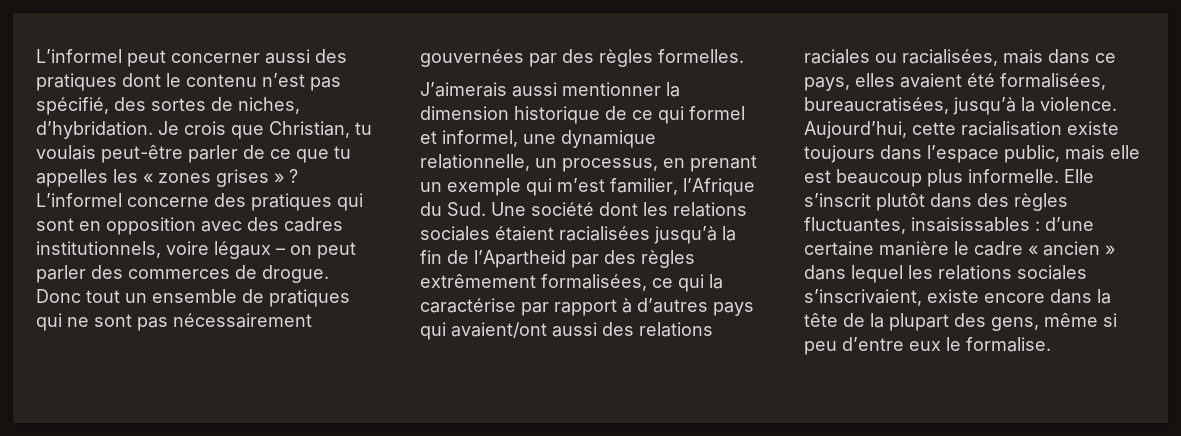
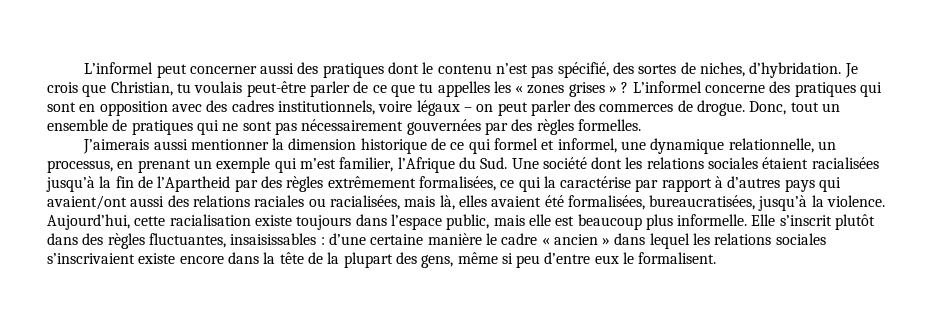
[36,289,81,303] Donc -> [749,101,787,115] Donc,
[1048,49,1116,64] [804,77,850,91] dans ce pays, -> [439,195,455,210] là,
[804,289,922,306] s’inscrivaient, -> [47,253,135,264] s’inscrivaient
[966,337,1051,352] formalise. -> [638,252,717,264] formalisent.

